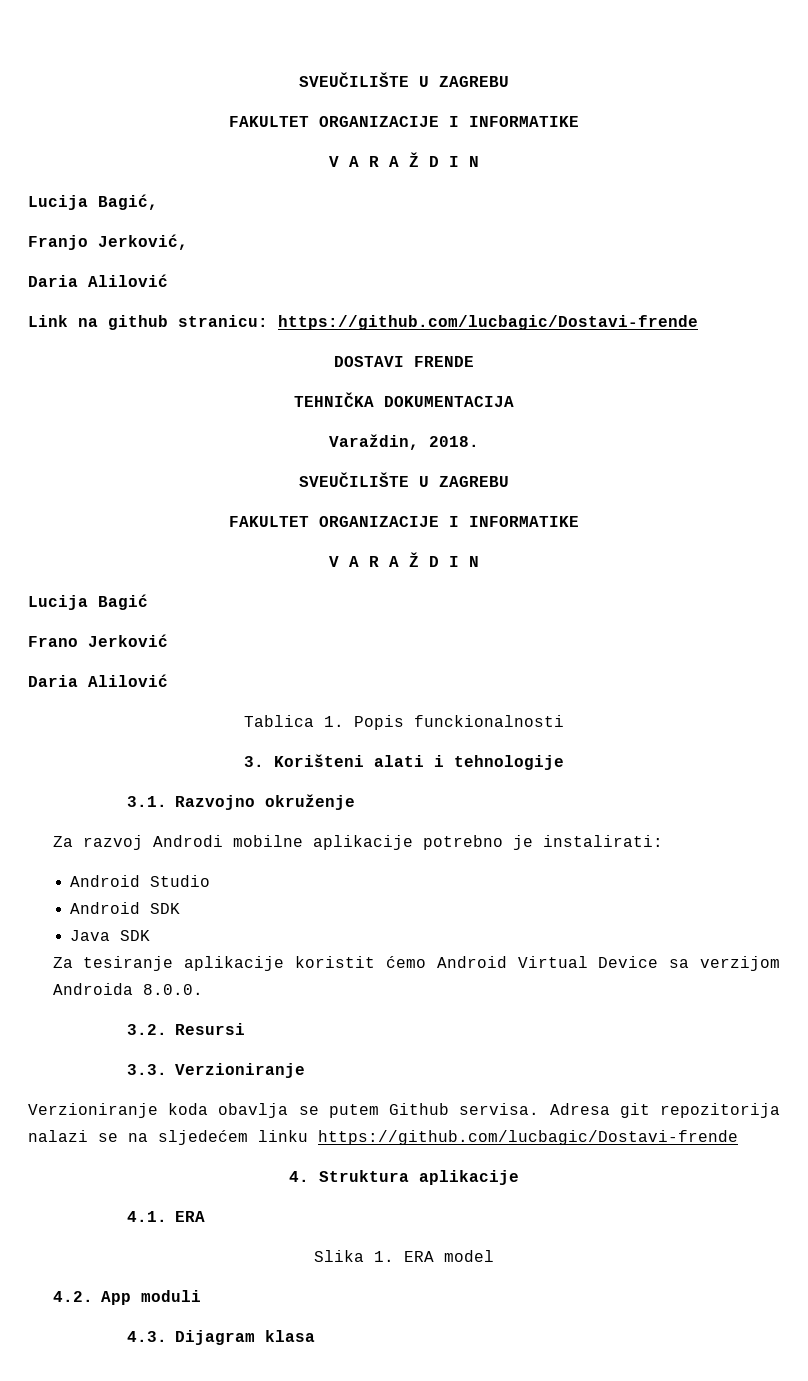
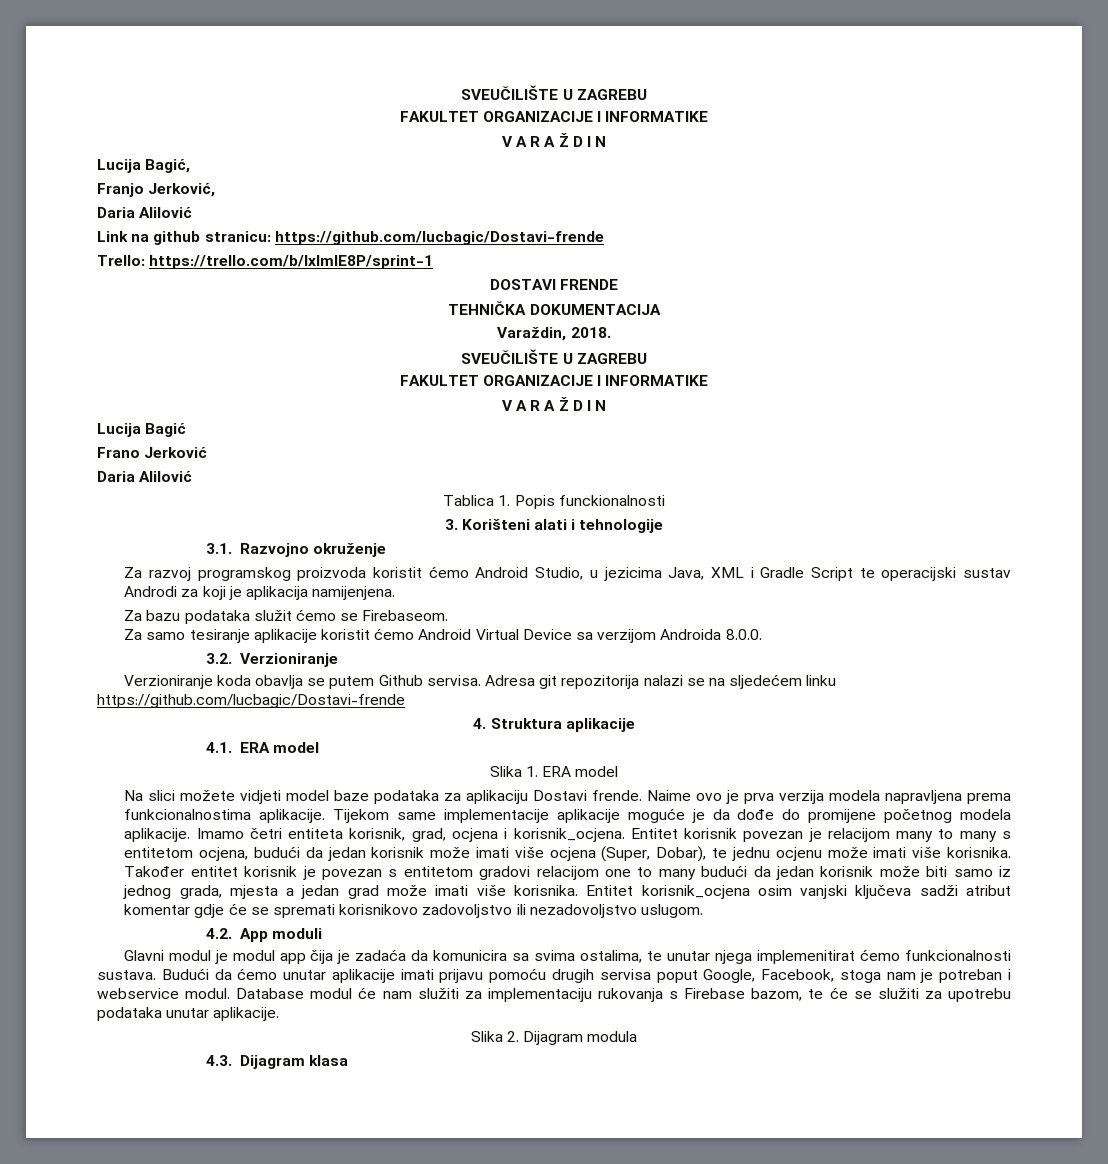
(698, 322) none -> [97,255,434,269] // Trello: https://trello.com/b/lxlmlE8P/sprint-1
[152,835,663,850] [70,875,211,887] [70,902,181,914] [70,930,151,941] [52,957,73,968] Androdi mobilne aplikacije potrebno je instalirati: // Android Studio // Android SDK // Java SDK // Za -> [197,566,1012,581] [124,586,396,600] [124,609,449,624] [124,629,186,640] programskog proizvoda koristit ćemo Android Studio, u jezicima Java, XML i Gradle Script te operacijski sustav Androdi za koji je aplikacija namijenjena. // Za bazu podataka služit ćemo se Firebaseom. // Za samo
[174,1023,245,1035] [126,1064,167,1075] Resursi // 3.3. -> (233, 658) none
(205, 1216) none -> [273,742,320,753] model
[52,1290,201,1305] 4.2. App moduli -> [124,790,1011,804] [124,808,1011,823] [124,828,1011,842] [124,846,1012,862] [124,865,1012,880] [123,885,1012,899] [124,903,703,918] [206,928,323,942] [123,949,1012,964] [97,968,1012,983] [97,987,1011,1002] [97,1007,280,1021] [470,1031,638,1045] Na slici možete vidjeti model baze podataka za aplikaciju Dostavi frende. Naime ovo je prva verzija modela napravljena prema funkcionalnostima aplikacije. Tijekom same implementacije aplikacije moguće je da dođe do promijene početnog modela aplikacije. Imamo četri entiteta korisnik, grad, ocjena i korisnik_ocjena. Entitet korisnik povezan je relacijom many to many s entitetom ocjena, budući da jedan korisnik može imati više ocjena (Super, Dobar), te jednu ocjenu može imati više korisnika. Također entitet korisnik je povezan s entitetom gradovi relacijom one to many budući da jedan korisnik može biti samo iz jednog grada, mjesta a jedan grad može imati više korisnika. Entitet korisnik_ocjena osim vanjski ključeva sadži atribut komentar gdje će se spremati korisnikovo zadovoljstvo ili nezadovoljstvo uslugom. // 4.2. App moduli // Glavni modul je modul app čija je zadaća da komunicira sa svima ostalima, te unutar njega implemenitirat ćemo funkcionalnosti sustava. Budući da ćemo unutar aplikacije imati prijavu pomoću drugih servisa poput Google, Facebook, stoga nam je potreban i webservice modul. Database modul će nam služiti za implementaciju rukovanja s Firebase bazom, te će se služiti za upotrebu podataka unutar aplikacije. // Slika 2. Dijagram modula

